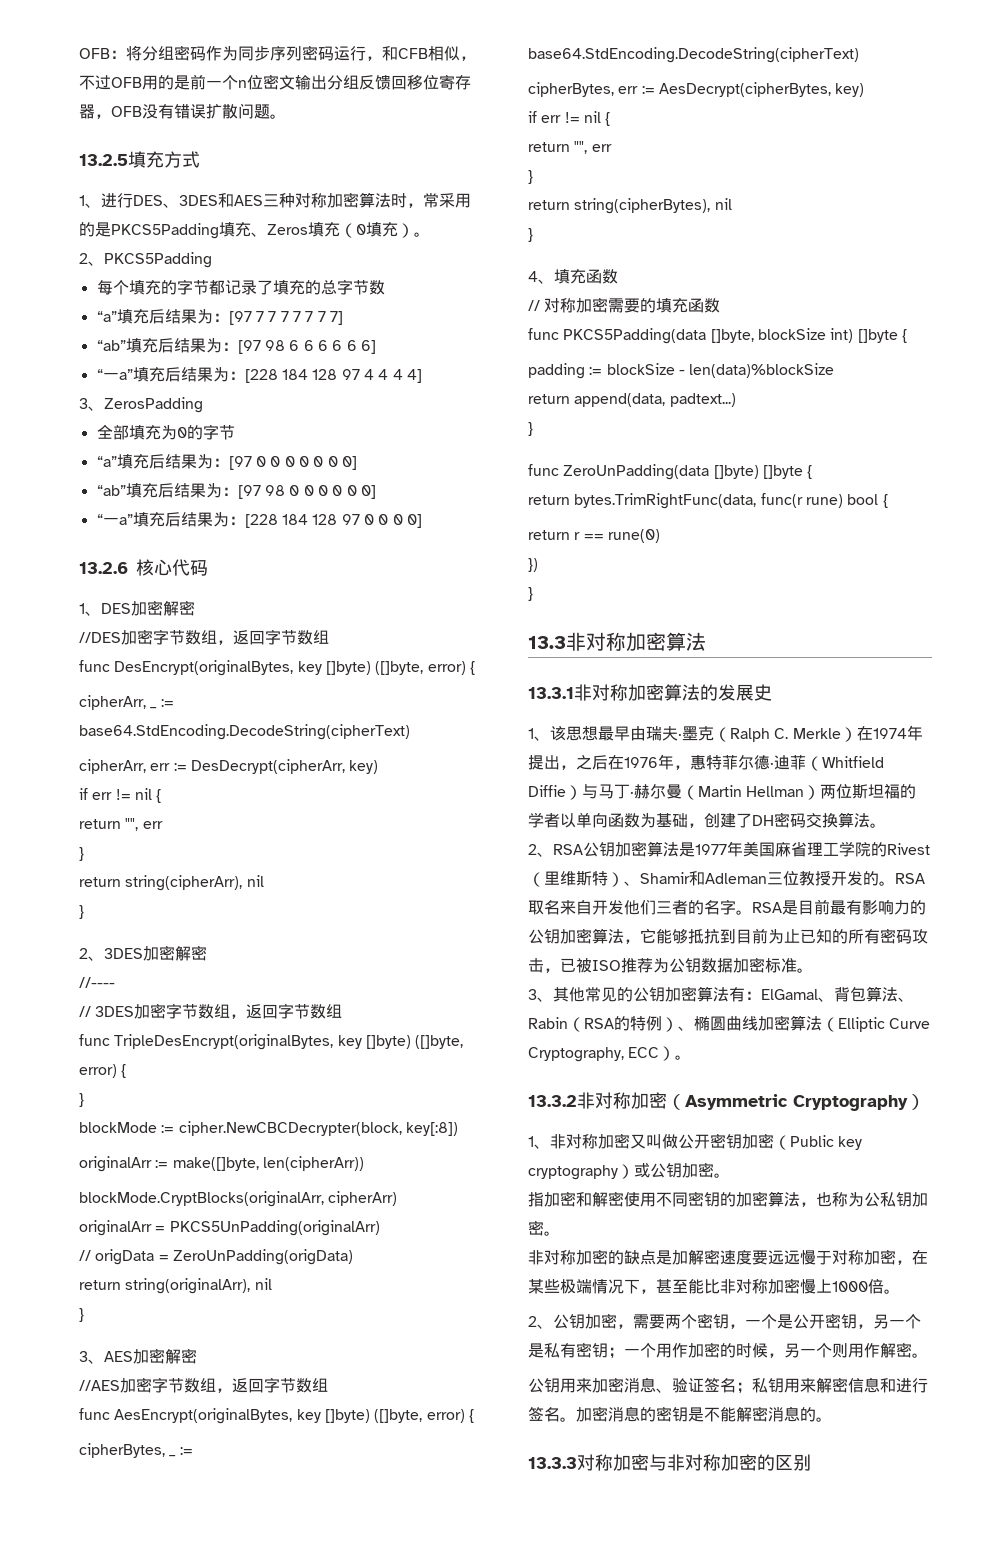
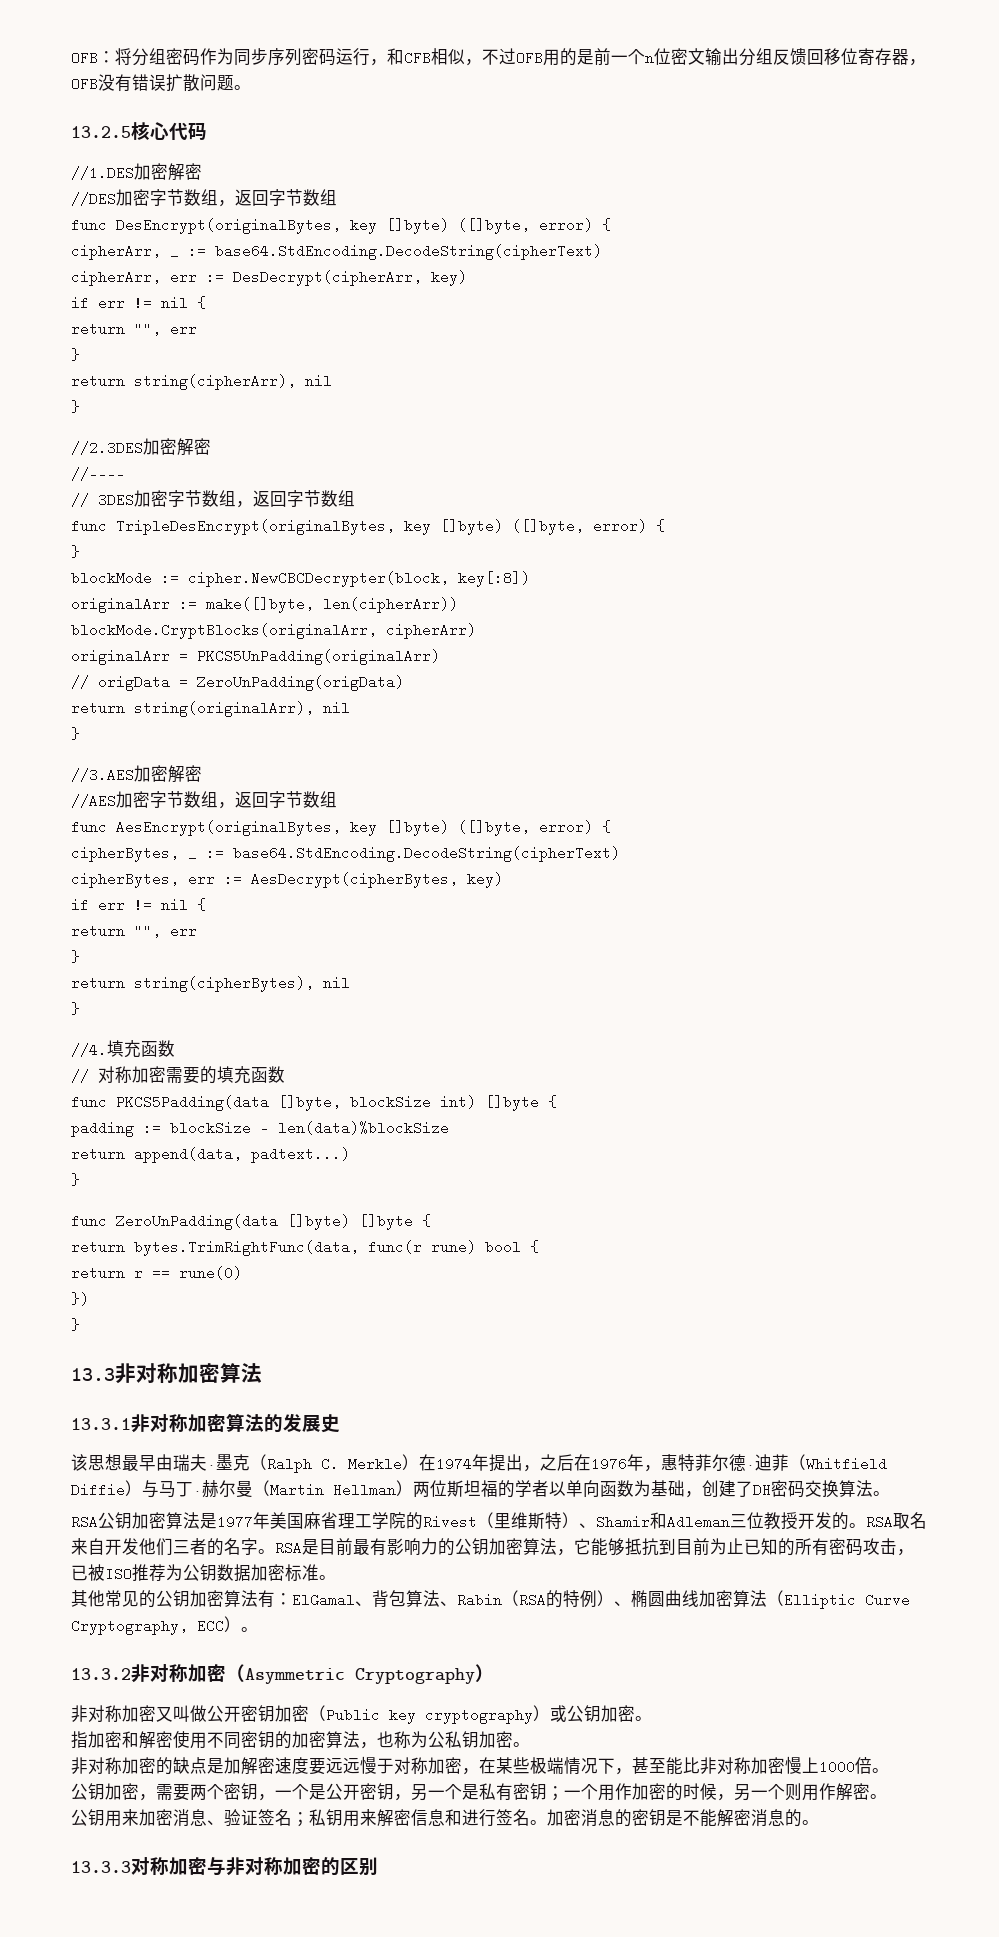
[128,151,200,168] [79,192,471,208] [79,222,430,239] [79,252,212,268] [96,279,385,295] [96,309,343,325] [96,338,376,354] [96,367,422,383] [79,397,203,413] [96,424,235,440] [96,454,357,470] [96,483,376,499] [96,512,422,528] [79,562,128,574] 填充方式 // 1、进行DES、3DES和AES三种对称加密算法时，常采用的是PKCS5Padding填充、Zeros填充（0填充）。 // 2、PKCS5Padding // 每个填充的字节都记录了填充的总字节数 // “a”填充后结果为：[97 7 7 7 7 7 7 7] // “ab”填充后结果为：[97 98 6 6 6 6 6 6] // “一a”填充后结果为：[228 184 128 97 4 4 4 4] // 3、ZerosPadding // 全部填充为0的字节 // “a”填充后结果为：[97 0 0 0 0 0 0 0] // “ab”填充后结果为：[97 98 0 0 0 0 0 0] // “一a”填充后结果为：[228 184 128 97 0 0 0 0] // 13.2.6 -> (131, 132) none
[79,603,131,616] 1、DES -> [71,166,134,180] //1.DES
[79,948,143,961] 2、3DES -> [71,441,143,455] //2.3DES
[79,1351,133,1364] 3、AES -> [71,768,134,782] //3.AES
[528,271,554,284] 4、 -> [71,1043,107,1057] //4.
[528,728,550,741] 1、 -> (340, 1423) none
[528,844,553,857] 2、 -> (890, 1493) none
[528,989,553,1002] 3、 -> (336, 1577) none
[528,1136,550,1149] 1、 -> (494, 1673) none
[528,1316,553,1329] 2、 -> (889, 1770) none

